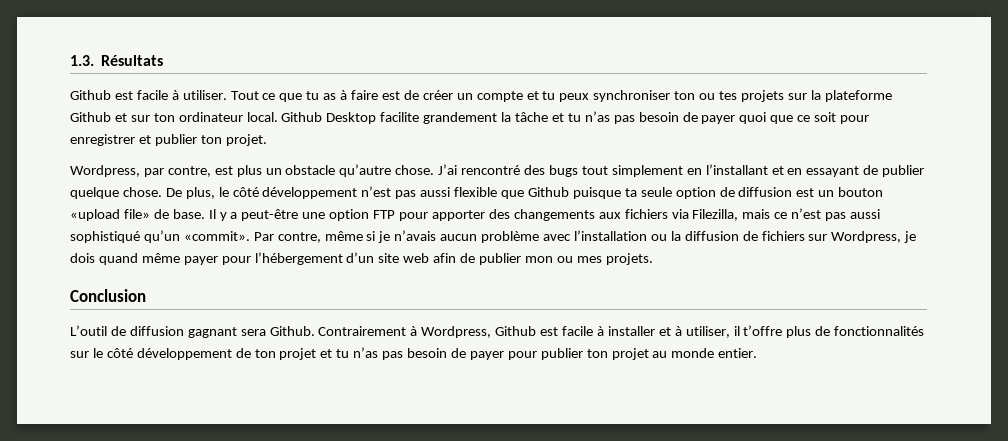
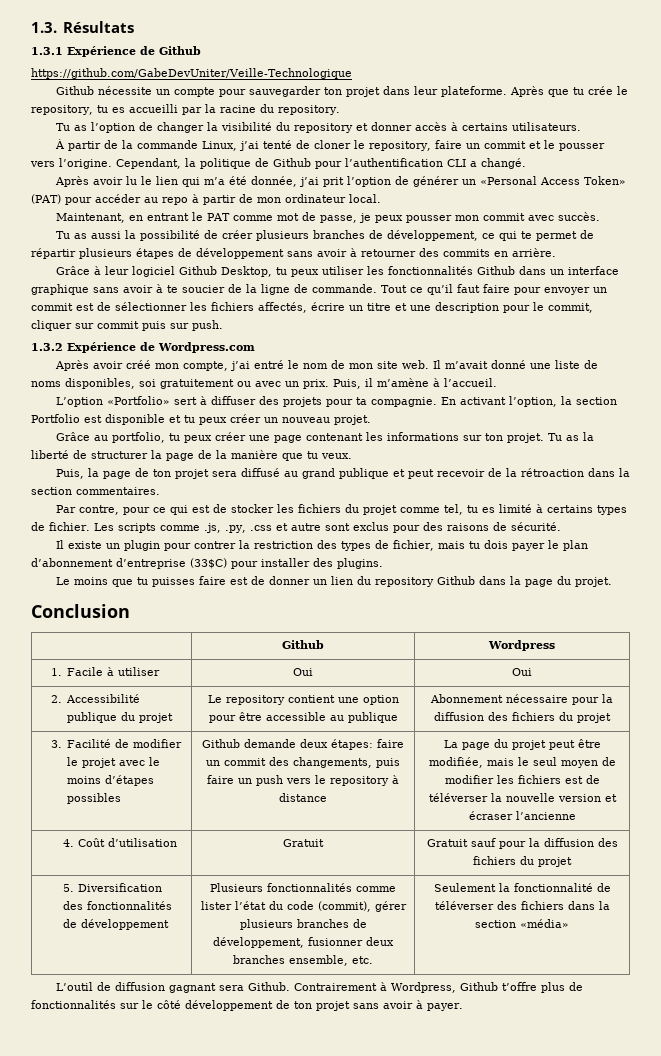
[70,90,892,102] [70,111,870,124] [70,134,267,146] [70,164,925,177] [70,186,884,199] [70,208,881,221] [70,230,917,243] [70,252,653,265] [70,289,146,302] Github est facile à utiliser. Tout ce que tu as à faire est de créer un compte et tu peux synchroniser ton ou tes projets sur la plateforme Github et sur ton ordinateur local. Github Desktop facilite grandement la tâche et tu n’as pas besoin de payer quoi que ce soit pour enregistrer et publier ton projet. // Wordpress, par contre, est plus un obstacle qu’autre chose. J’ai rencontré des bugs tout simplement en l’installant et en essayant de publier quelque chose. De plus, le côté développement n’est pas aussi flexible que Github puisque ta seule option de diffusion est un bouton «upload file» de base. Il y a peut-être une option FTP pour apporter des changements aux fichiers via Filezilla, mais ce n’est pas aussi sophistiqué qu’un «commit». Par contre, même si je n’avais aucun problème avec l’installation ou la diffusion de fichiers sur Wordpress, je dois quand même payer pour l’hébergement d’un site web afin de publier mon ou mes projets. // Conclusion -> [31,46,201,57] [31,68,352,79] [55,86,628,97] [31,104,340,115] [55,122,581,133] [54,139,605,151] [30,158,526,169] [54,176,626,187] [31,194,381,205] [55,212,600,223] [55,230,594,241] [31,248,556,259] [55,266,619,277] [31,284,607,295] [31,302,593,313] [31,320,223,331] [31,342,255,353] [54,360,598,371] [31,378,497,389] [55,396,617,407] [31,414,371,425] [55,432,594,443] [31,450,352,461] [55,468,630,479] [31,487,160,495] [55,504,627,515] [31,522,561,533] [55,540,588,551] [31,558,383,569] [55,576,612,587] [31,604,130,618] [282,640,324,649] [488,640,555,651] [50,667,161,676] [293,668,313,676] [512,668,532,676] [50,694,141,703] [67,712,174,723] [207,695,399,705] [208,712,398,723] [430,694,614,705] [434,712,612,723] [50,739,183,748] [67,757,161,768] [67,775,155,786] [67,793,122,804] [202,739,404,750] [206,757,400,768] [207,775,399,786] [279,793,327,802] [443,739,601,750] [428,757,616,768] [444,775,600,784] [428,793,617,802] [468,811,576,820] [62,838,177,847] [283,839,324,847] [426,838,618,849] [473,856,572,867] [62,883,162,892] [62,901,172,910] [62,919,169,930] [210,883,396,892] [200,901,407,912] [239,919,367,930] [213,937,394,948] [233,955,373,966] [433,883,611,892] [434,901,610,910] [475,919,569,928] 1.3.1 Expérience de Github // https://github.com/GabeDevUniter/Veille-Technologique // Github nécessite un compte pour sauvegarder ton projet dans leur plateforme. Après que tu crée le repository, tu es accueilli par la racine du repository. // Tu as l’option de changer la visibilité du repository et donner accès à certains utilisateurs. // À partir de la commande Linux, j’ai tenté de cloner le repository, faire un commit et le pousser vers l’origine. Cependant, la politique de Github pour l’authentification CLI a changé. // Après avoir lu le lien qui m’a été donnée, j’ai prit l’option de générer un «Personal Access Token» (PAT) pour accéder au repo à partir de mon ordinateur local. // Maintenant, en entrant le PAT comme mot de passe, je peux pousser mon commit avec succès. // Tu as aussi la possibilité de créer plusieurs branches de développement, ce qui te permet de répartir plusieurs étapes de développement sans avoir à retourner des commits en arrière. // Grâce à leur logiciel Github Desktop, tu peux utiliser les fonctionnalités Github dans un interface graphique sans avoir à te soucier de la ligne de commande. Tout ce qu’il faut faire pour envoyer un commit est de sélectionner les fichiers affectés, écrire un titre et une description pour le commit, cliquer sur commit puis sur push. // 1.3.2 Expérience de Wordpress.com // Après avoir créé mon compte, j’ai entré le nom de mon site web. Il m’avait donné une liste de noms disponibles, soi gratuitement ou avec un prix. Puis, il m’amène à l’accueil. // L’option «Portfolio» sert à diffuser des projets pour ta compagnie. En activant l’option, la section Portfolio est disponible et tu peux créer un nouveau projet. // Grâce au portfolio, tu peux créer une page contenant les informations sur ton projet. Tu as la liberté de structurer la page de la manière que tu veux. // Puis, la page de ton projet sera diffusé au grand publique et peut recevoir de la rétroaction dans la section commentaires. // Par contre, pour ce qui est de stocker les fichiers du projet comme tel, tu es limité à certains types de fichier. Les scripts comme .js, .py, .css et autre sont exclus pour des raisons de sécurité. // Il existe un plugin pour contrer la restriction des types de fichier, mais tu dois payer le plan d’abonnement d’entreprise (33$C) pour installer des plugins. // Le moins que tu puisses faire est de donner un lien du repository Github dans la page du projet. // Conclusion // | Github | Wordpress // 1. Facile à utiliser | Oui | Oui // 2. Accessibilité publique du projet | Le repository contient une option pour être accessible au publique | Abonnement nécessaire pour la diffusion des fichiers du projet // 3. Facilité de modifier le projet avec le moins d’étapes possibles | Github demande deux étapes: faire un commit des changements, puis faire un push vers le repository à distance | La page du projet peut être modifiée, mais le seul moyen de modifier les fichiers est de téléverser la nouvelle version et écraser l’ancienne // 4. Coût d’utilisation | Gratuit | Gratuit sauf pour la diffusion des fichiers du projet // 5. Diversification des fonctionnalités de développement | Plusieurs fonctionnalités comme lister l’état du code (commit), gérer plusieurs branches de développement, fusionner deux branches ensemble, etc. | Seulement la fonctionnalité de téléverser des fichiers dans la section «média»
[540,326,740,338] est facile à installer et à utiliser, il -> (498, 986) none
[320,347,758,360] et tu n’as pas besoin de payer pour publier ton projet au monde entier. -> [353,1000,463,1011] sans avoir à payer.

